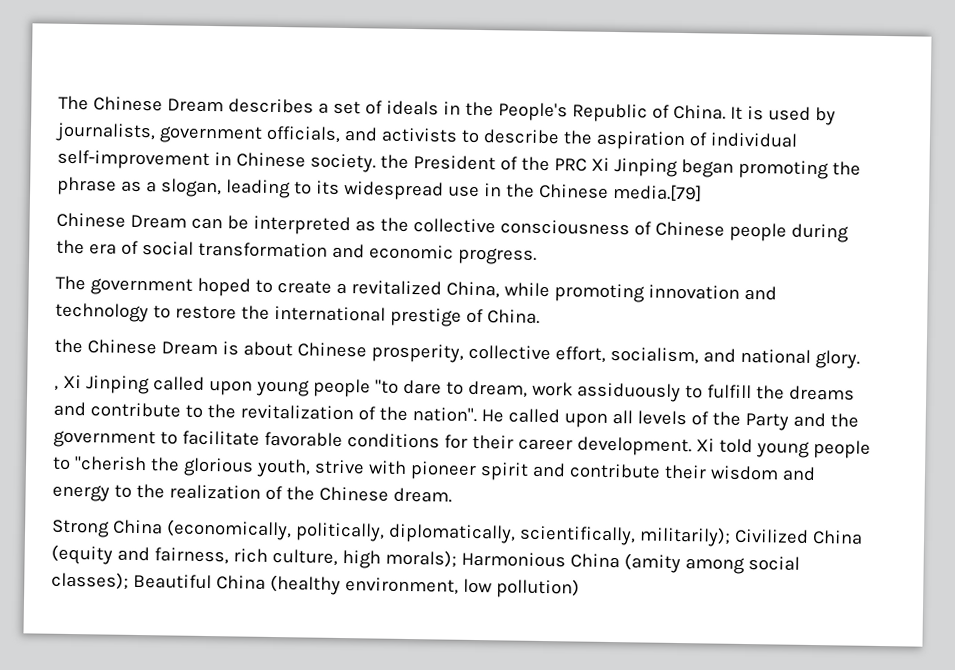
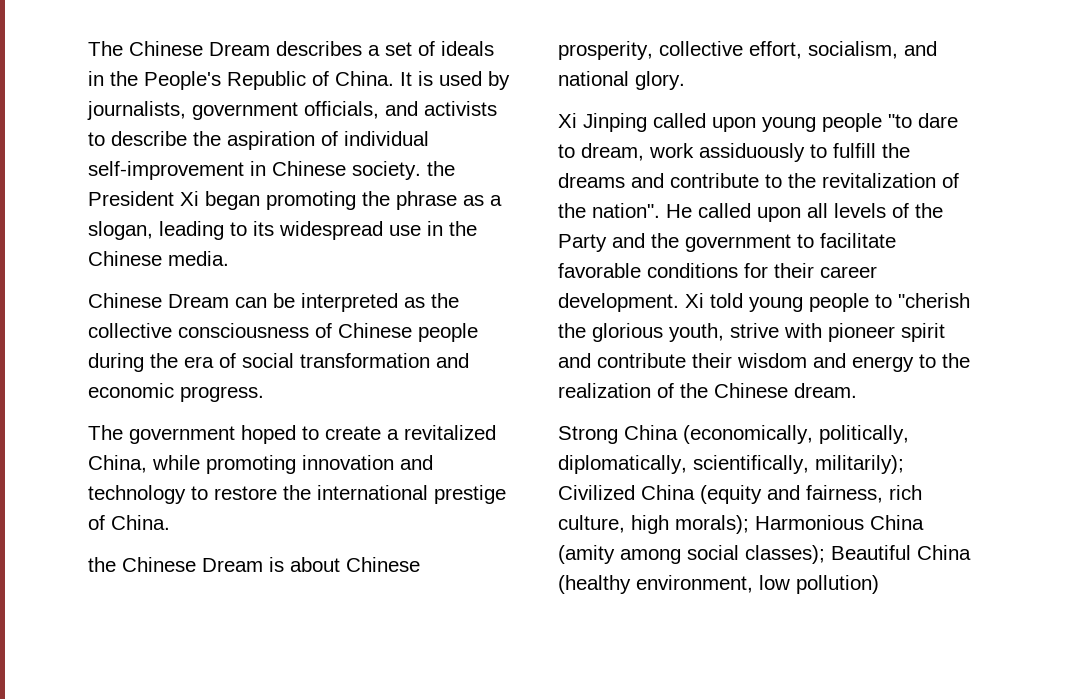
[499,156,678,177] of the PRC Xi Jinping -> [180,191,199,206] Xi
[612,183,702,202] media.[79] -> [168,251,229,266] media.
[54,385,59,391] , -> (685, 80) none

